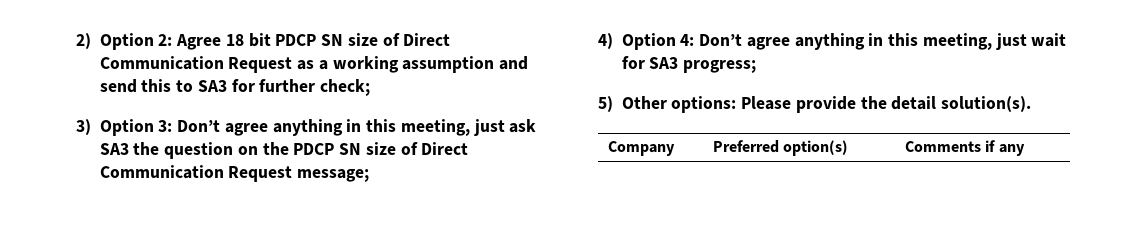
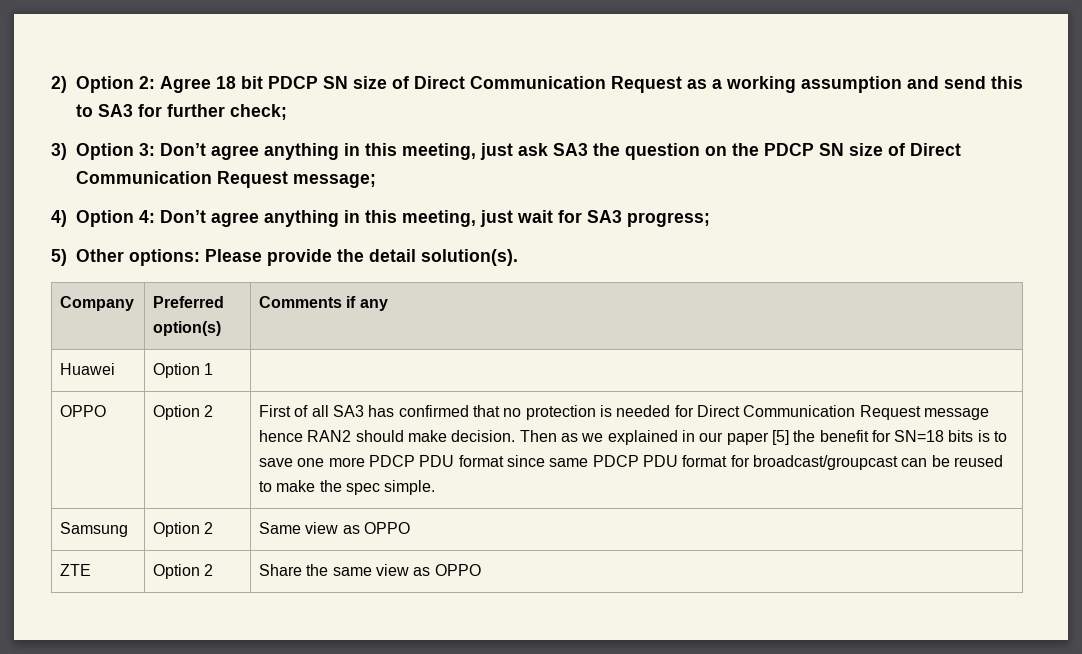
(1025, 150) none -> [60,363,116,375] [153,363,214,378] [60,405,107,417] [153,405,214,420] [259,405,989,420] [259,430,1008,445] [259,455,1003,470] [259,480,436,495] [60,522,129,537] [153,522,214,537] [259,522,410,534] [60,564,92,576] [153,564,214,579] [259,564,481,576] // Huawei | Option 1 | // OPPO | Option 2 | First of all SA3 has confirmed that no protection is needed for Direct Communication Request message hence RAN2 should make decision. Then as we explained in our paper [5] the benefit for SN=18 bits is to save one more PDCP PDU format since same PDCP PDU format for broadcast/groupcast can be reused to make the spec simple. // Samsung | Option 2 | Same view as OPPO // ZTE | Option 2 | Share the same view as OPPO

